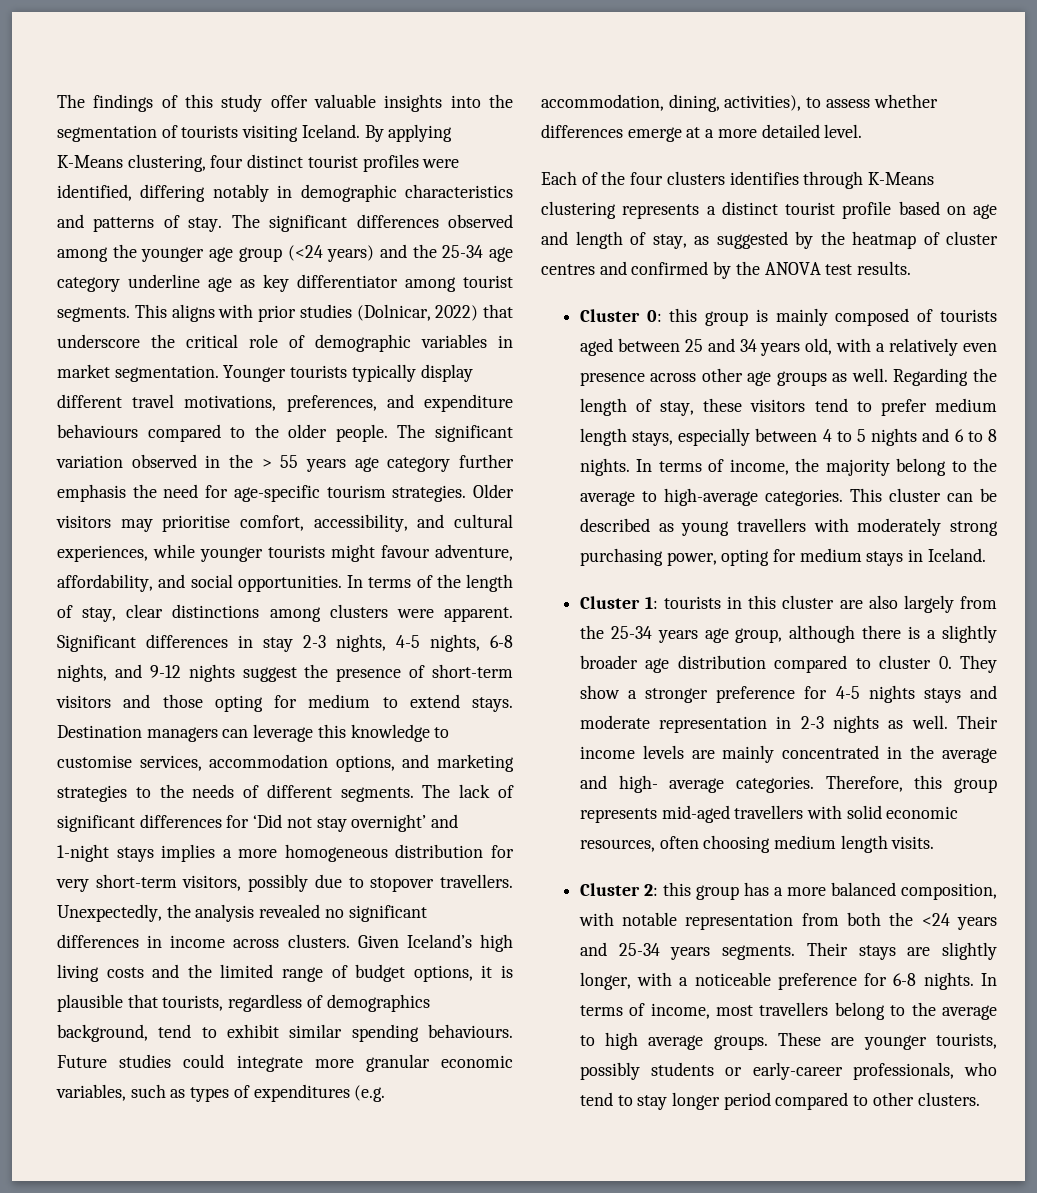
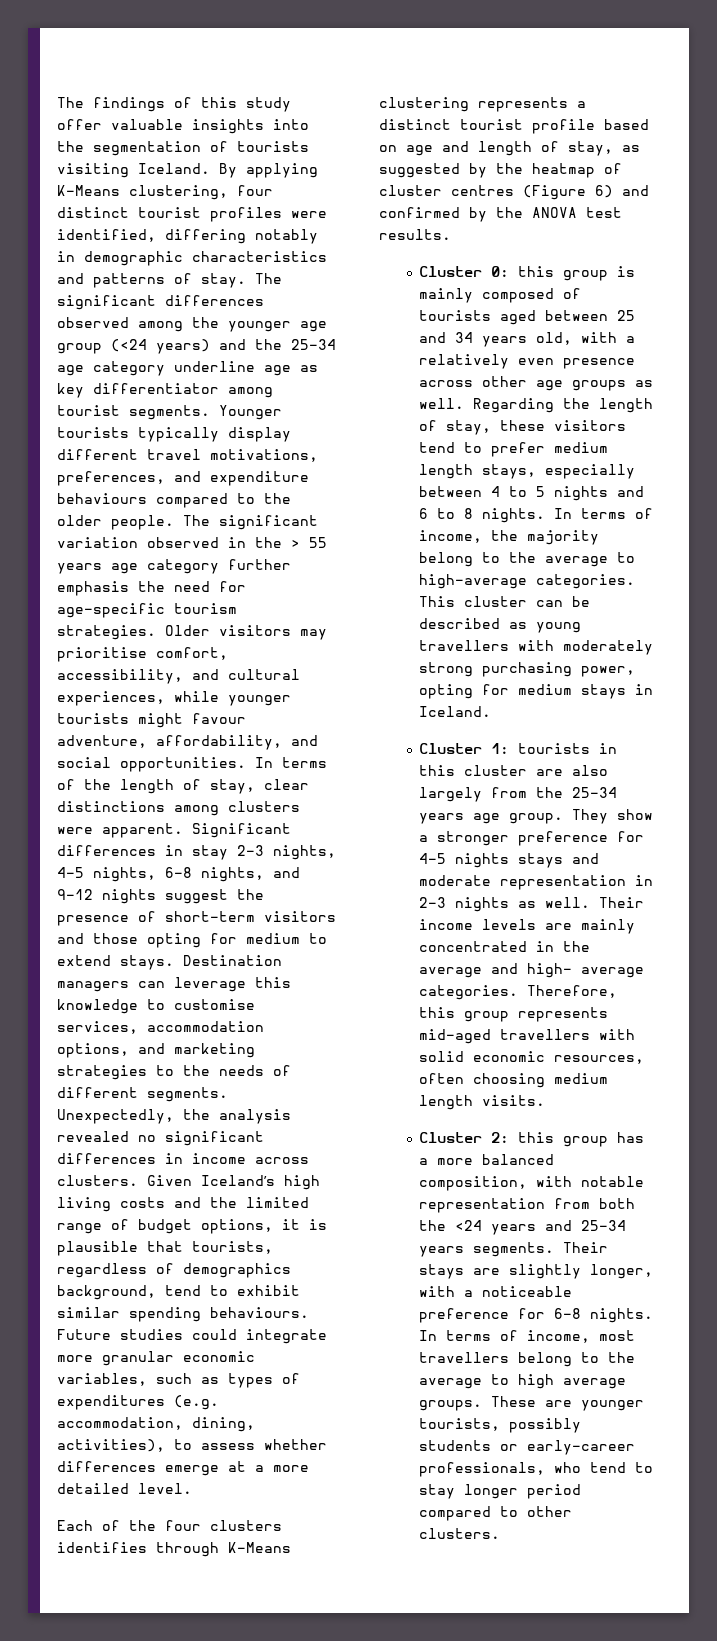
[134,304,513,322] [57,334,513,352] [57,364,219,382] This aligns with prior studies (Dolnicar, 2022) that underscore the critical role of demographic variables in market segmentation. -> (210, 412) none
[422,784,514,798] [57,814,459,832] [57,844,514,862] [56,874,513,892] The lack of significant differences for ‘Did not stay overnight’ and 1-night stays implies a more homogeneous distribution for very short-term visitors, possibly due to stopover travellers. -> (228, 1094) none
(595, 269) none -> [523,185,613,200] (Figure 6)
[735,625,998,643] [579,655,952,673] group, although there is a slightly broader age distribution compared to cluster 0. -> [509,813,564,824] group.

